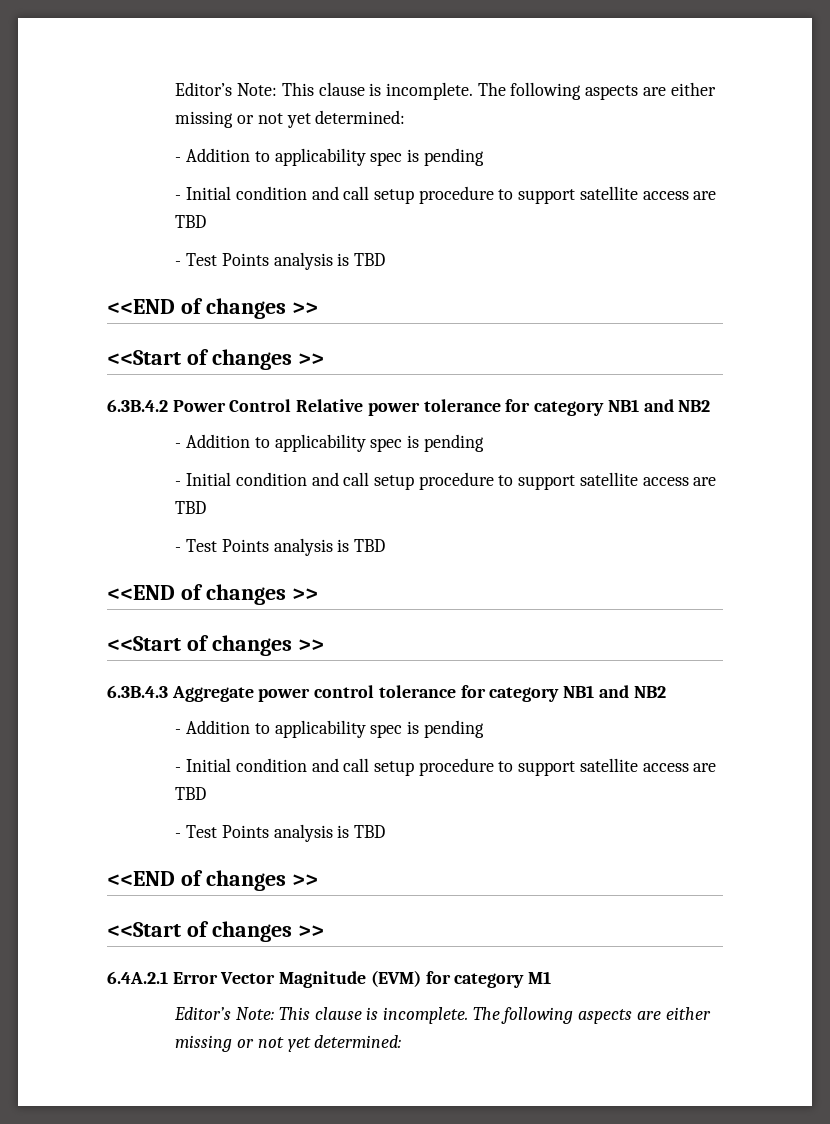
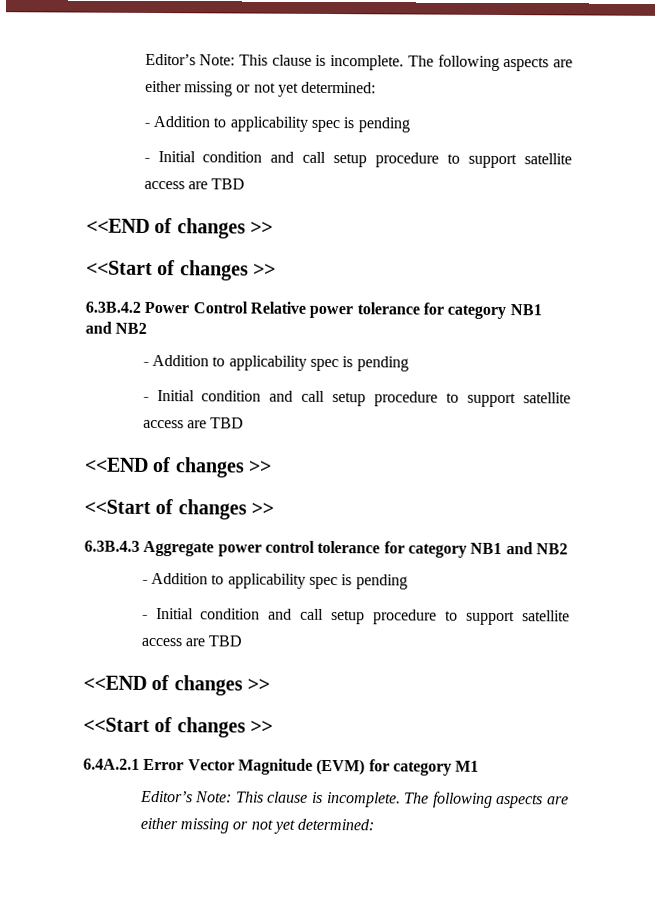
[175,252,385,270] // - Test Points analysis is TBD -> (246, 184) none
[175,538,385,556] // - Test Points analysis is TBD -> (245, 423) none
[175,824,385,842] // - Test Points analysis is TBD -> (243, 641) none

